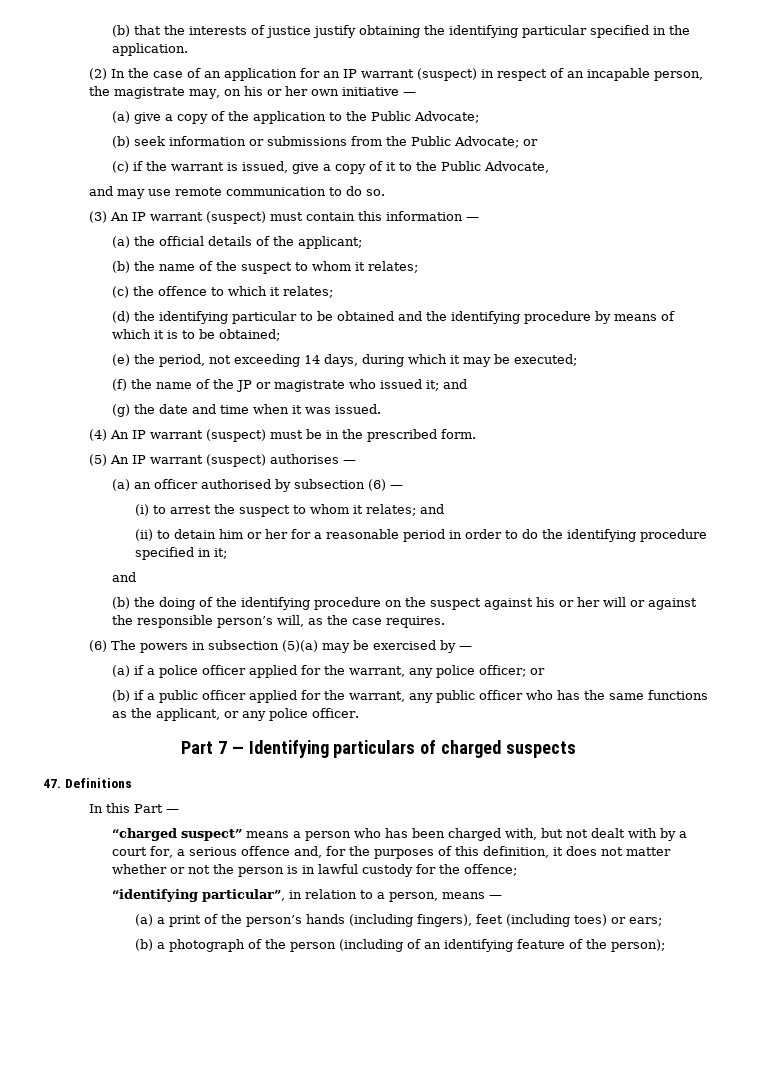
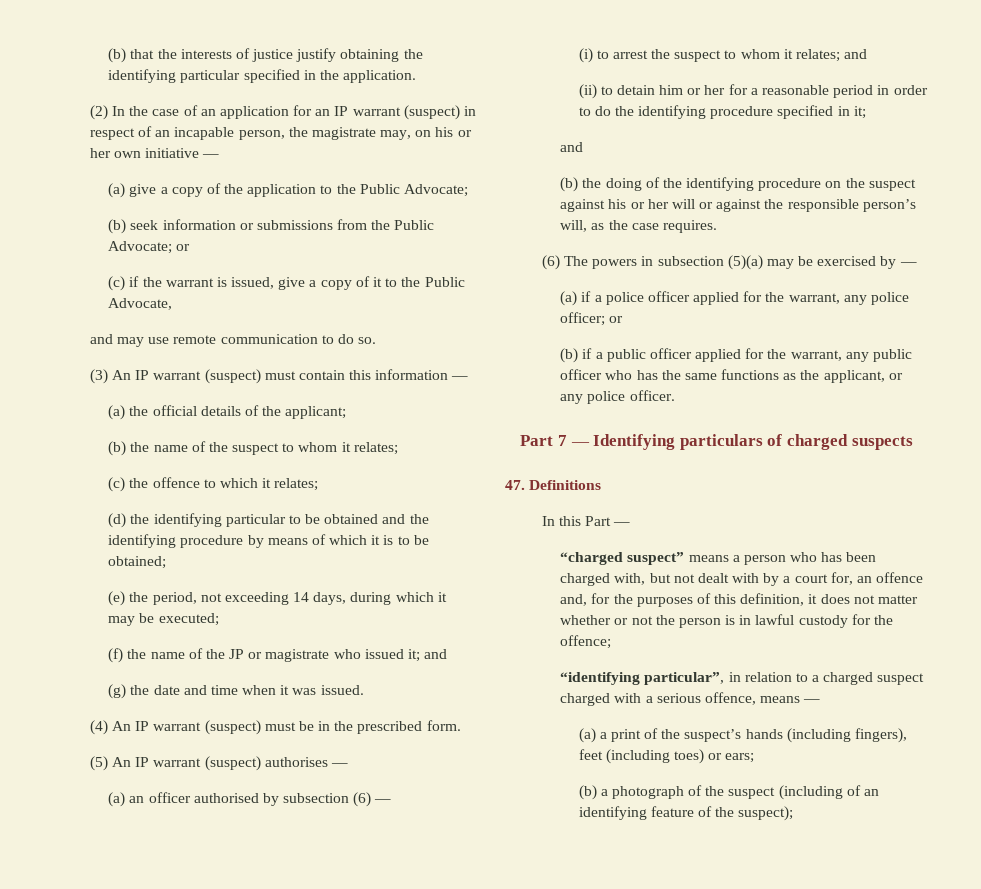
[177,847,238,856] a serious -> [856,576,872,583] an
[389,892,439,902] person, -> [823,672,925,685] [560,692,756,706] charged suspect charged with a serious offence,
[246,915,303,927] person’s -> [684,729,742,742] suspect’s
[290,942,337,952] person -> [728,787,776,799] suspect
[611,939,666,952] person); -> [738,806,794,821] suspect);

